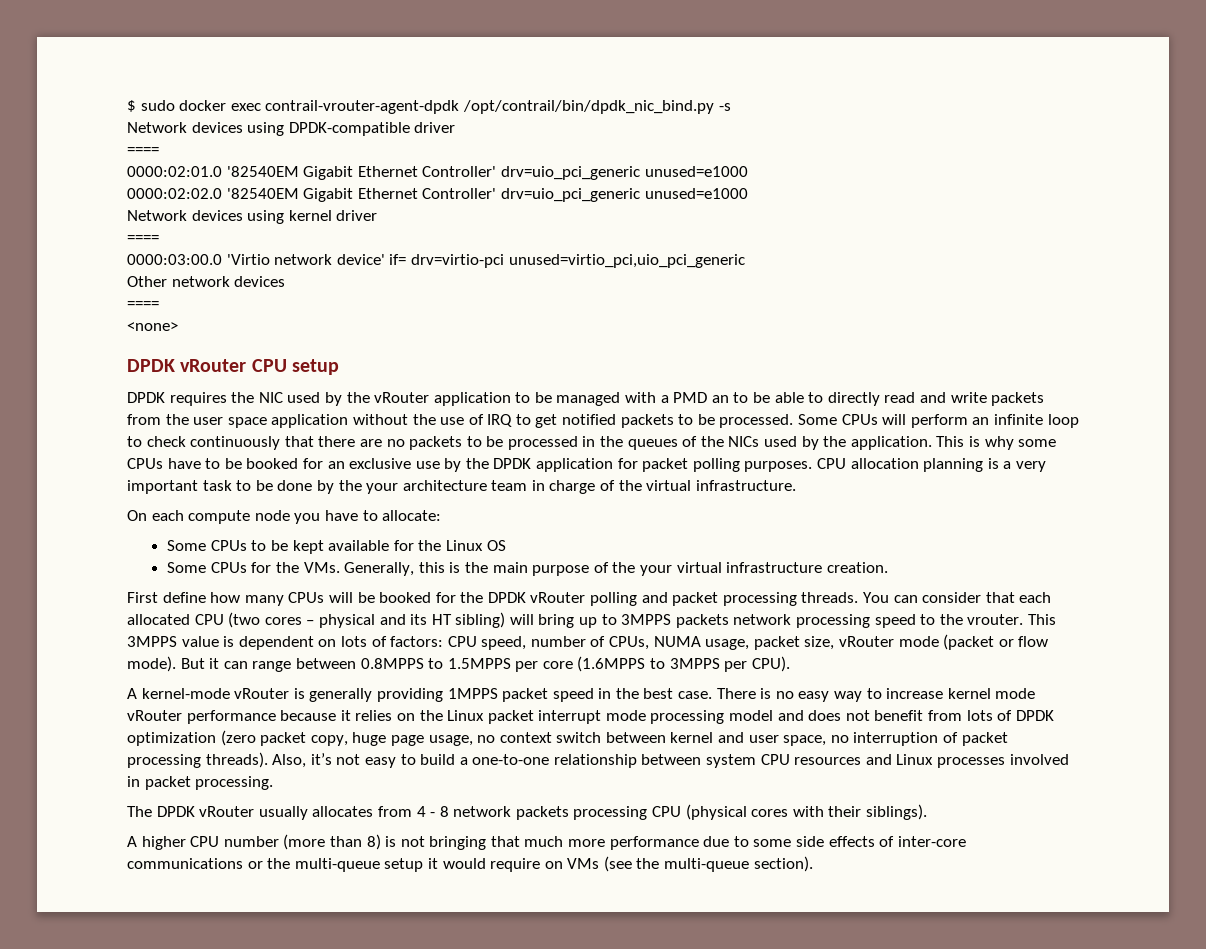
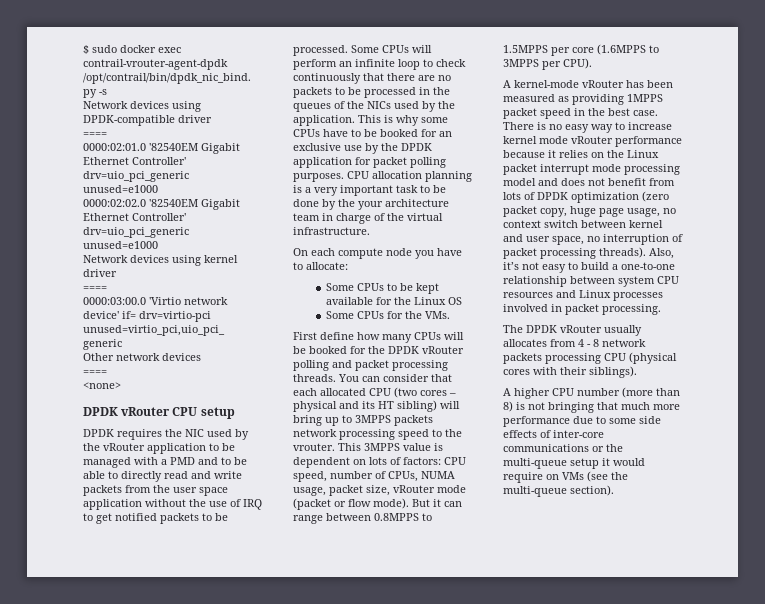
[711,395,729,403] an -> [198,457,218,465] and
[344,562,888,576] Generally, this is the main purpose of the your virtual infrastructure creation. -> (450, 315) none
[293,688,373,702] is generally -> [626,80,673,88] [503,94,569,102] has been measured as

